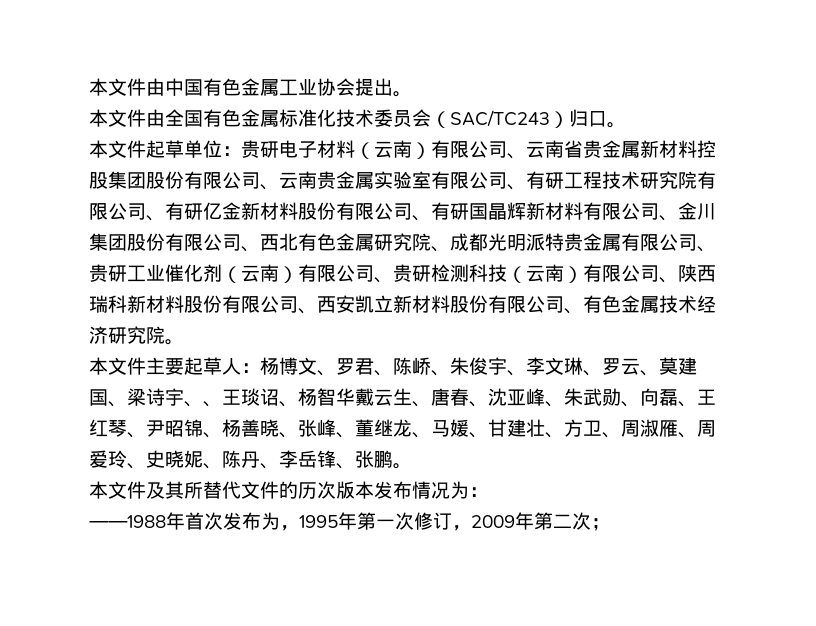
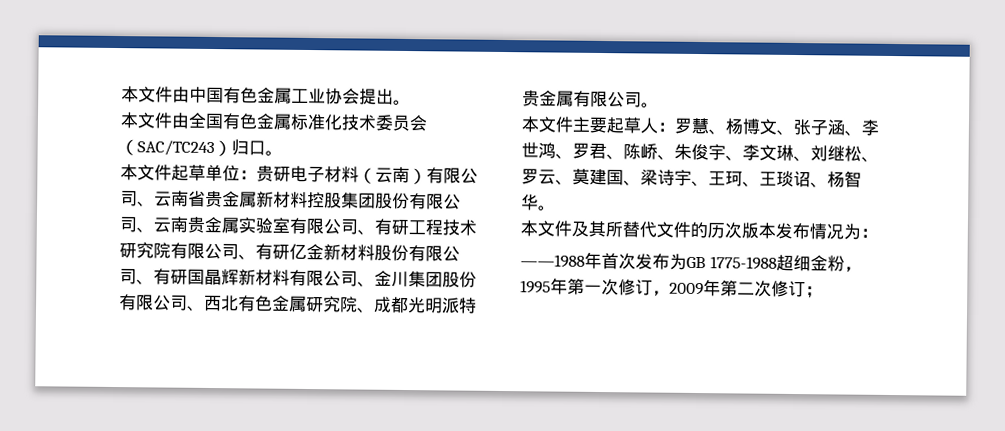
[697,246,716,252] [89,264,716,283] [89,295,716,314] [89,326,165,344] 、贵研工业催化剂（云南）有限公司、贵研检测科技（云南）有限公司、陕西瑞科新材料股份有限公司、西安凯立新材料股份有限公司、有色金属技术经济研究院 -> (642, 99) none
(260, 368) none -> [674,117,726,135] 罗慧、
(336, 373) none -> [793,118,880,136] [521,142,573,159] 张子涵、李世鸿、
(602, 373) none -> [810,145,879,162] 刘继松、
(203, 404) none -> [708,171,743,187] 王珂
[355,388,716,407] [89,419,716,438] [89,450,393,469] 戴云生、唐春、沈亚峰、朱武勋、向磊、王红琴、尹昭锦、杨善晓、张峰、董继龙、马媛、甘建壮、方卫、周淑雁、周爱玲、史晓妮、陈丹、李岳锋、张鹏 -> (539, 202) none
(280, 521) none -> [686,254,845,272] GB 1775-1988超细金粉
(591, 521) none -> [771,280,806,298] 修订

